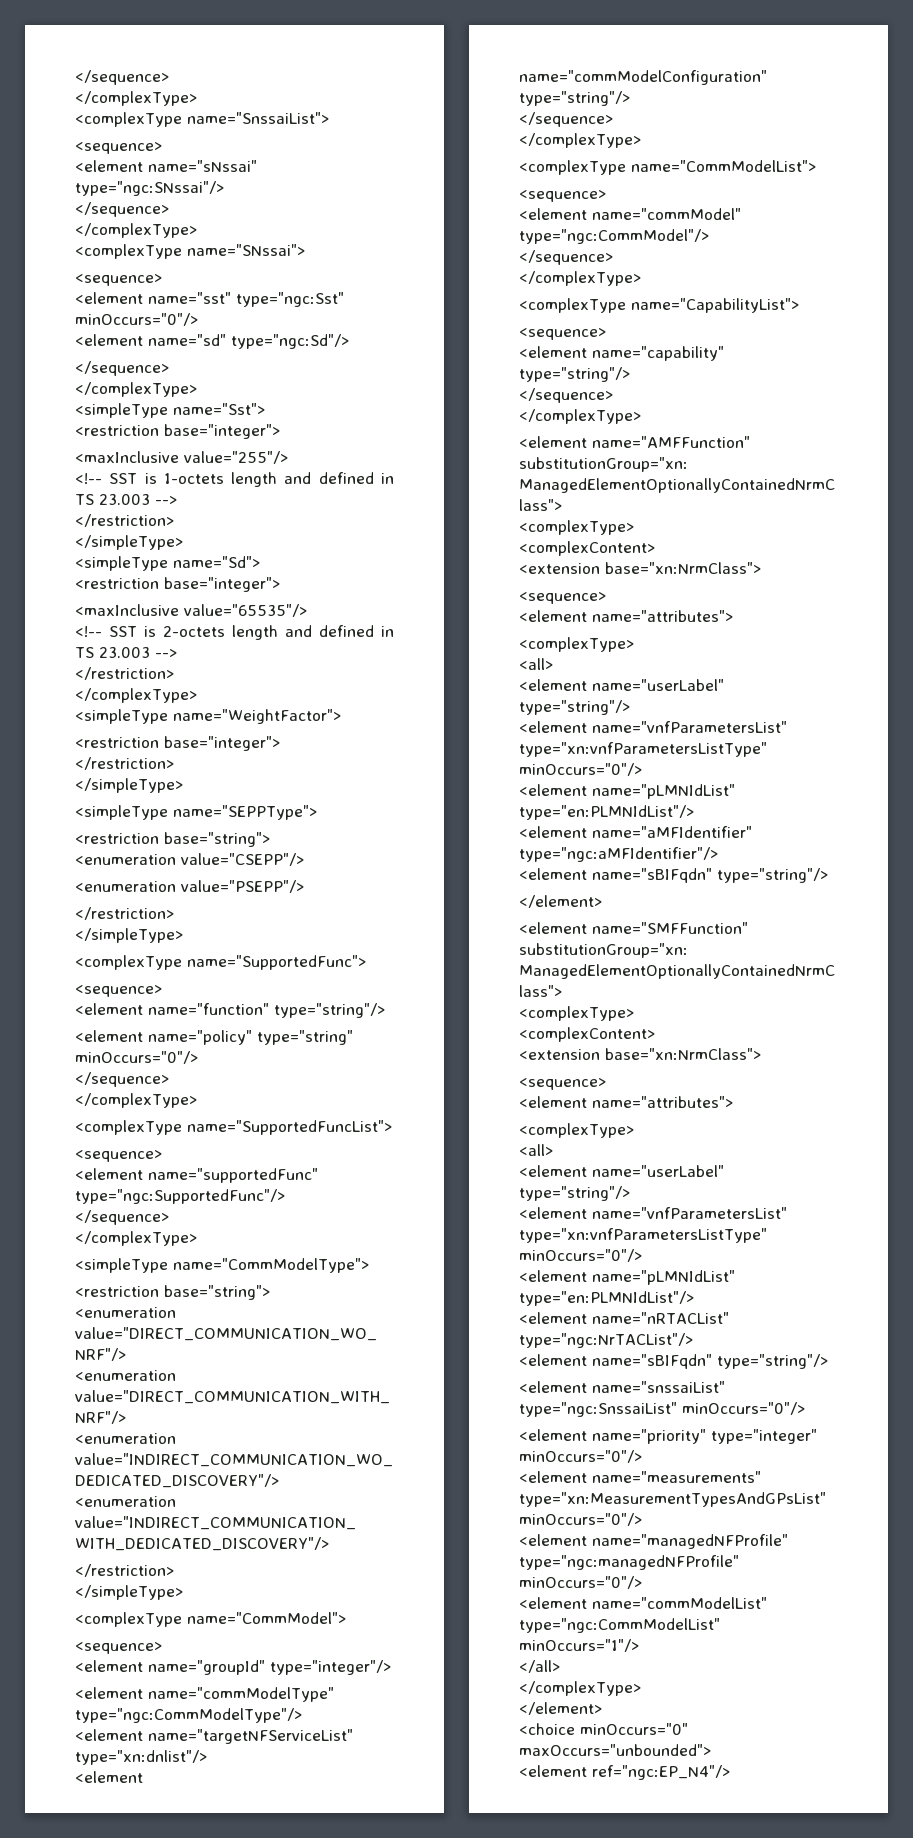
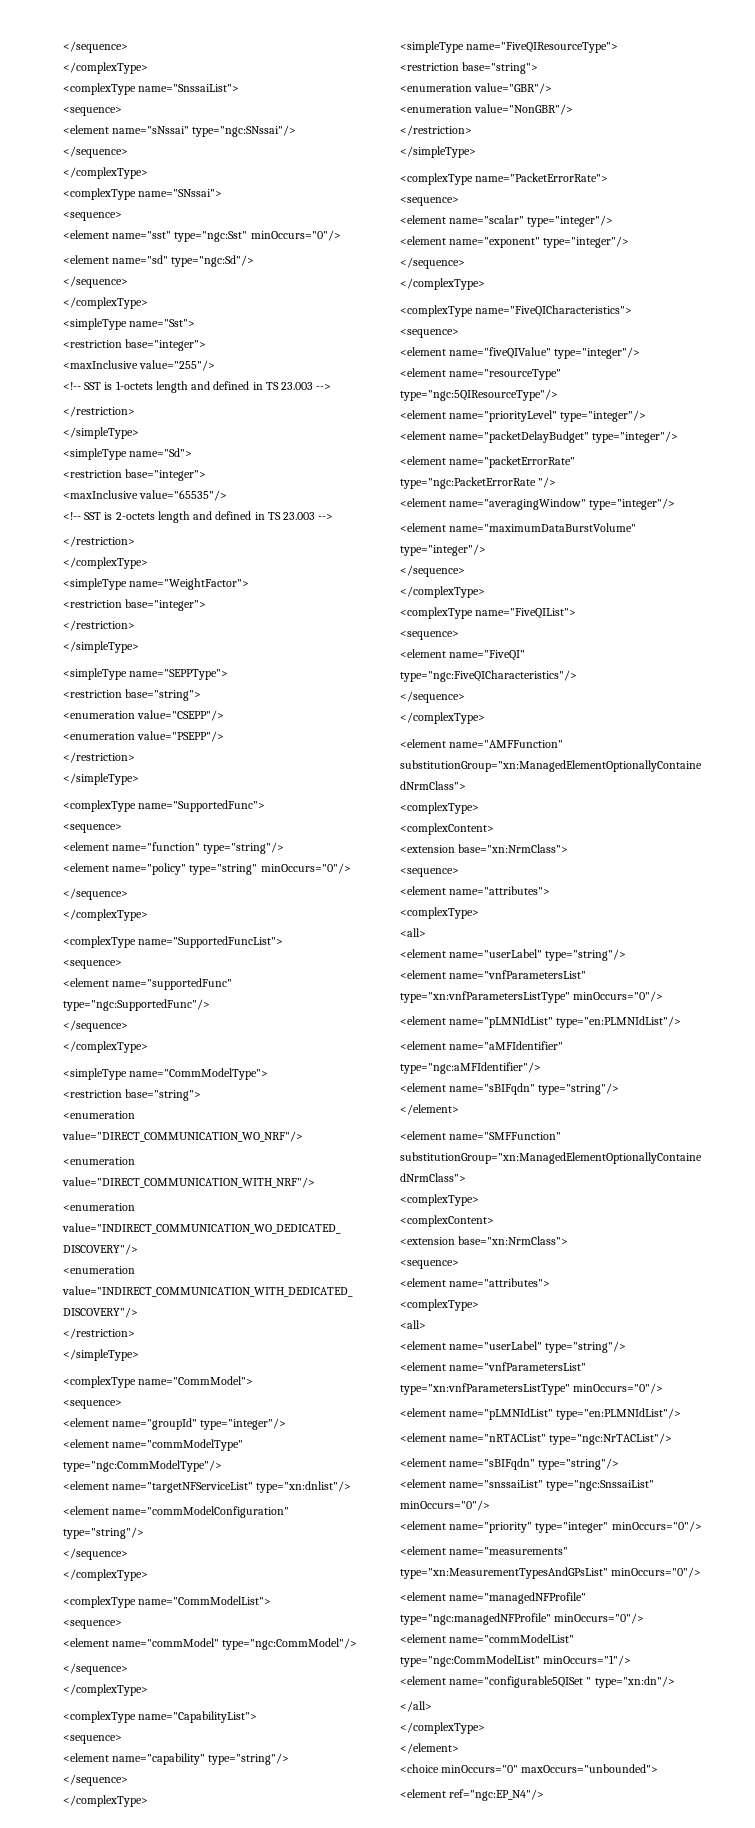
(641, 416) none -> [400,41,619,53] [400,62,539,74] [400,83,553,94] [400,104,574,115] [400,125,472,136] [400,146,476,158] [400,173,609,185] [400,197,459,206] [400,215,614,227] [400,236,630,248] [400,257,465,269] [400,278,485,290] [400,305,633,317] [400,329,459,338] [400,347,641,359] [400,368,562,380] [400,389,558,401] [400,410,647,422] [400,431,679,443] [400,456,576,468] [400,477,557,489] [400,498,676,510] [400,523,637,532] [400,544,486,556] [400,565,465,577] [400,586,485,598] [400,607,577,619] [400,631,459,640] [400,649,526,661] [400,670,577,682] [400,691,465,703] [400,712,485,724] // <simpleType name="FiveQIResourceType"> // <restriction base="string"> // <enumeration value="GBR"/> // <enumeration value="NonGBR"/> // </restriction> // </simpleType> // <complexType name="PacketErrorRate"> // <sequence> // <element name="scalar" type="integer"/> // <element name="exponent" type="integer"/> // </sequence> // </complexType> // <complexType name="FiveQICharacteristics"> // <sequence> // <element name="fiveQIValue" type="integer"/> // <element name="resourceType" type="ngc:5QIResourceType"/> // <element name="priorityLevel" type="integer"/> // <element name="packetDelayBudget" type="integer"/> // <element name="packetErrorRate" type="ngc:PacketErrorRate "/> // <element name="averagingWindow" type="integer"/> // <element name="maximumDataBurstVolume" type="integer"/> // </sequence> // </complexType> // <complexType name="FiveQIList"> // <sequence> // <element name="FiveQI" type="ngc:FiveQICharacteristics"/> // </sequence> // </complexType>
(639, 1645) none -> [400,1676,675,1688] // <element name="configurable5QISet " type="xn:dn"/>

